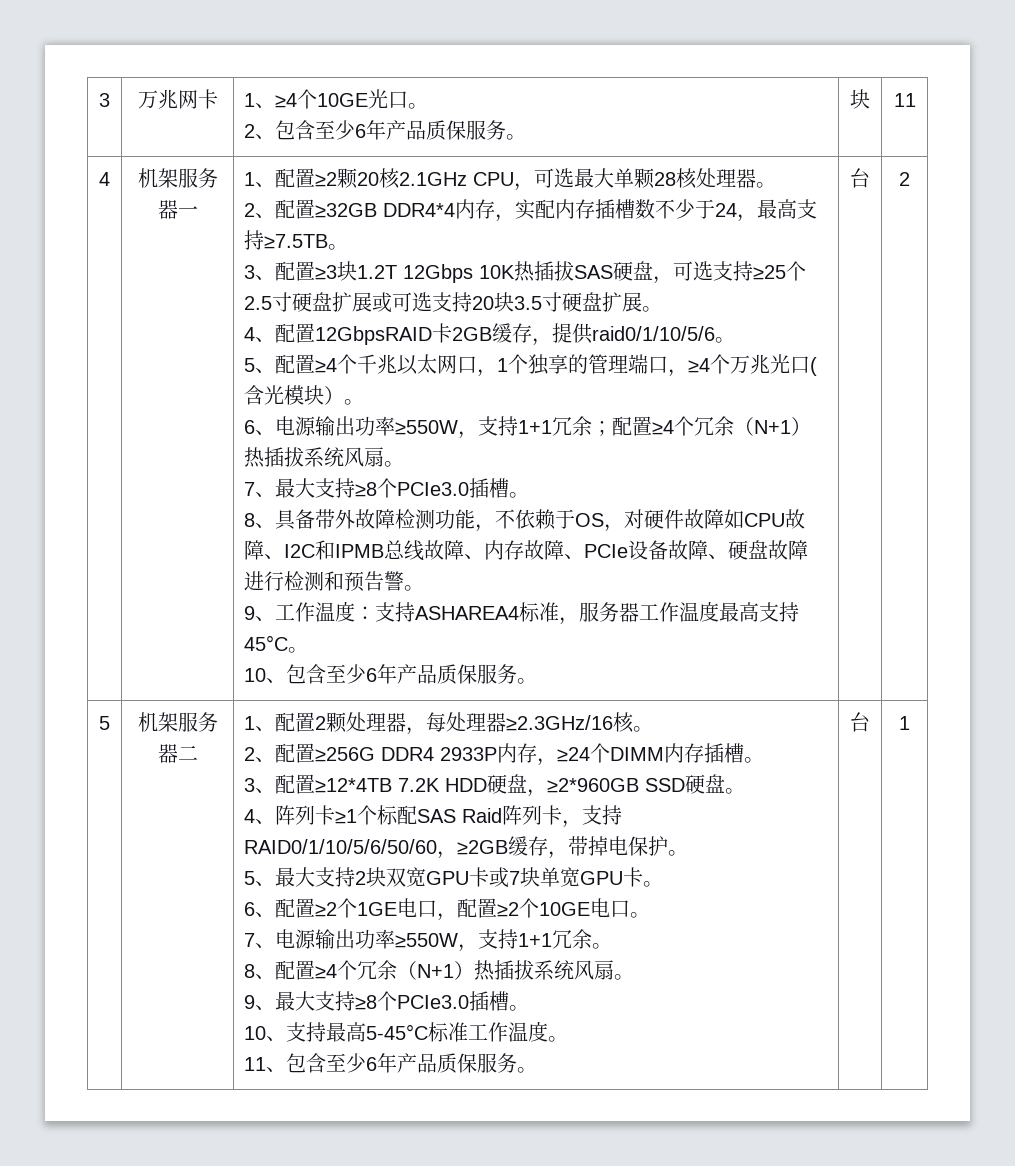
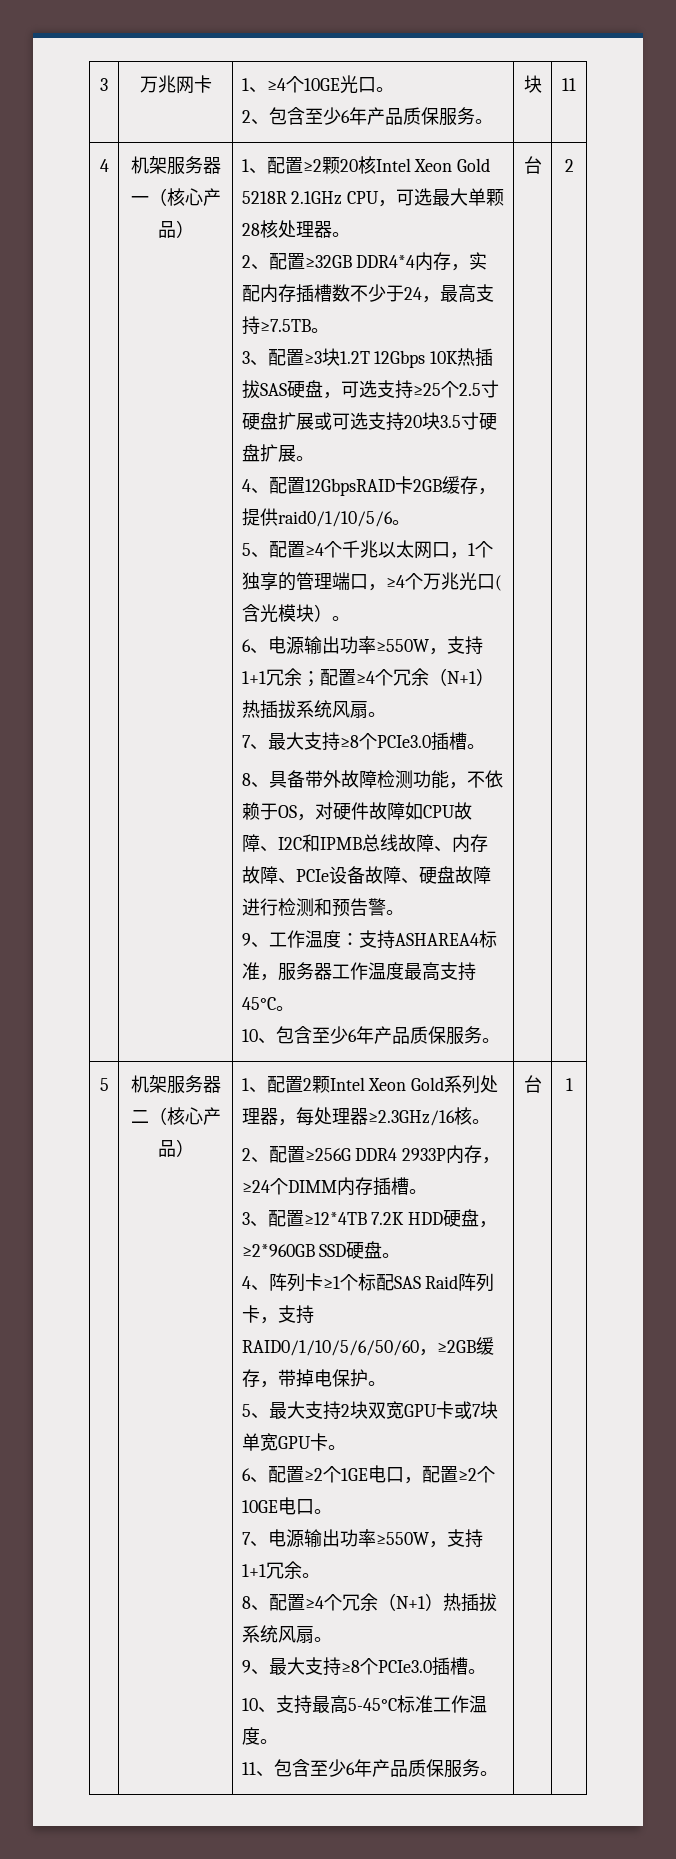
(198, 211) none -> [148,188,221,206] [157,220,194,238] （核心产品）
(401, 178) none -> [375,158,491,172] [241,191,287,204] Intel Xeon Gold 5218R
(198, 753) none -> [148,1107,221,1125] [157,1139,194,1157] （核心产品）
(348, 722) none -> [329,1075,481,1094] Intel Xeon Gold系列

